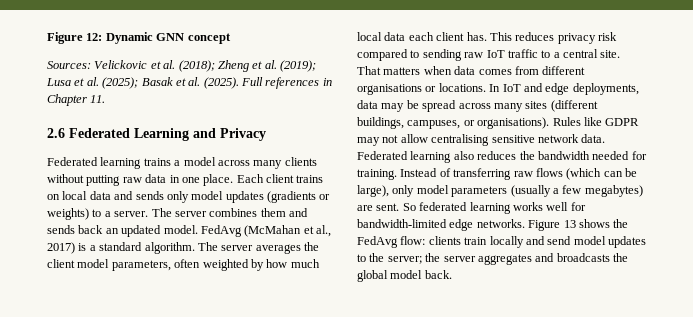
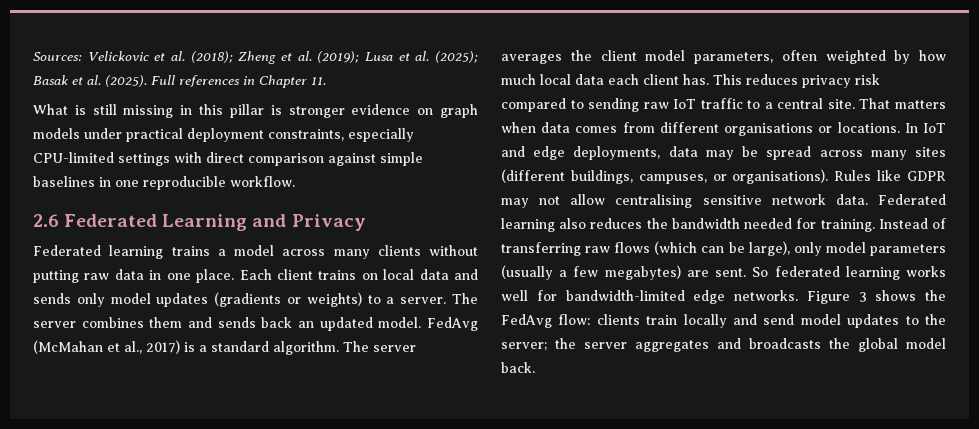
[47,32,231,44] Figure 12: Dynamic GNN concept // -> (33, 56) none
(106, 99) none -> [33,104,478,118] [33,128,414,142] [33,152,423,166] [33,176,295,190] // What is still missing in this pillar is stronger evidence on graph models under practical deployment constraints, especially CPU-limited settings with direct comparison against simple baselines in one reproducible workflow.
[563,220,576,228] 13 -> [858,292,867,302] 3

